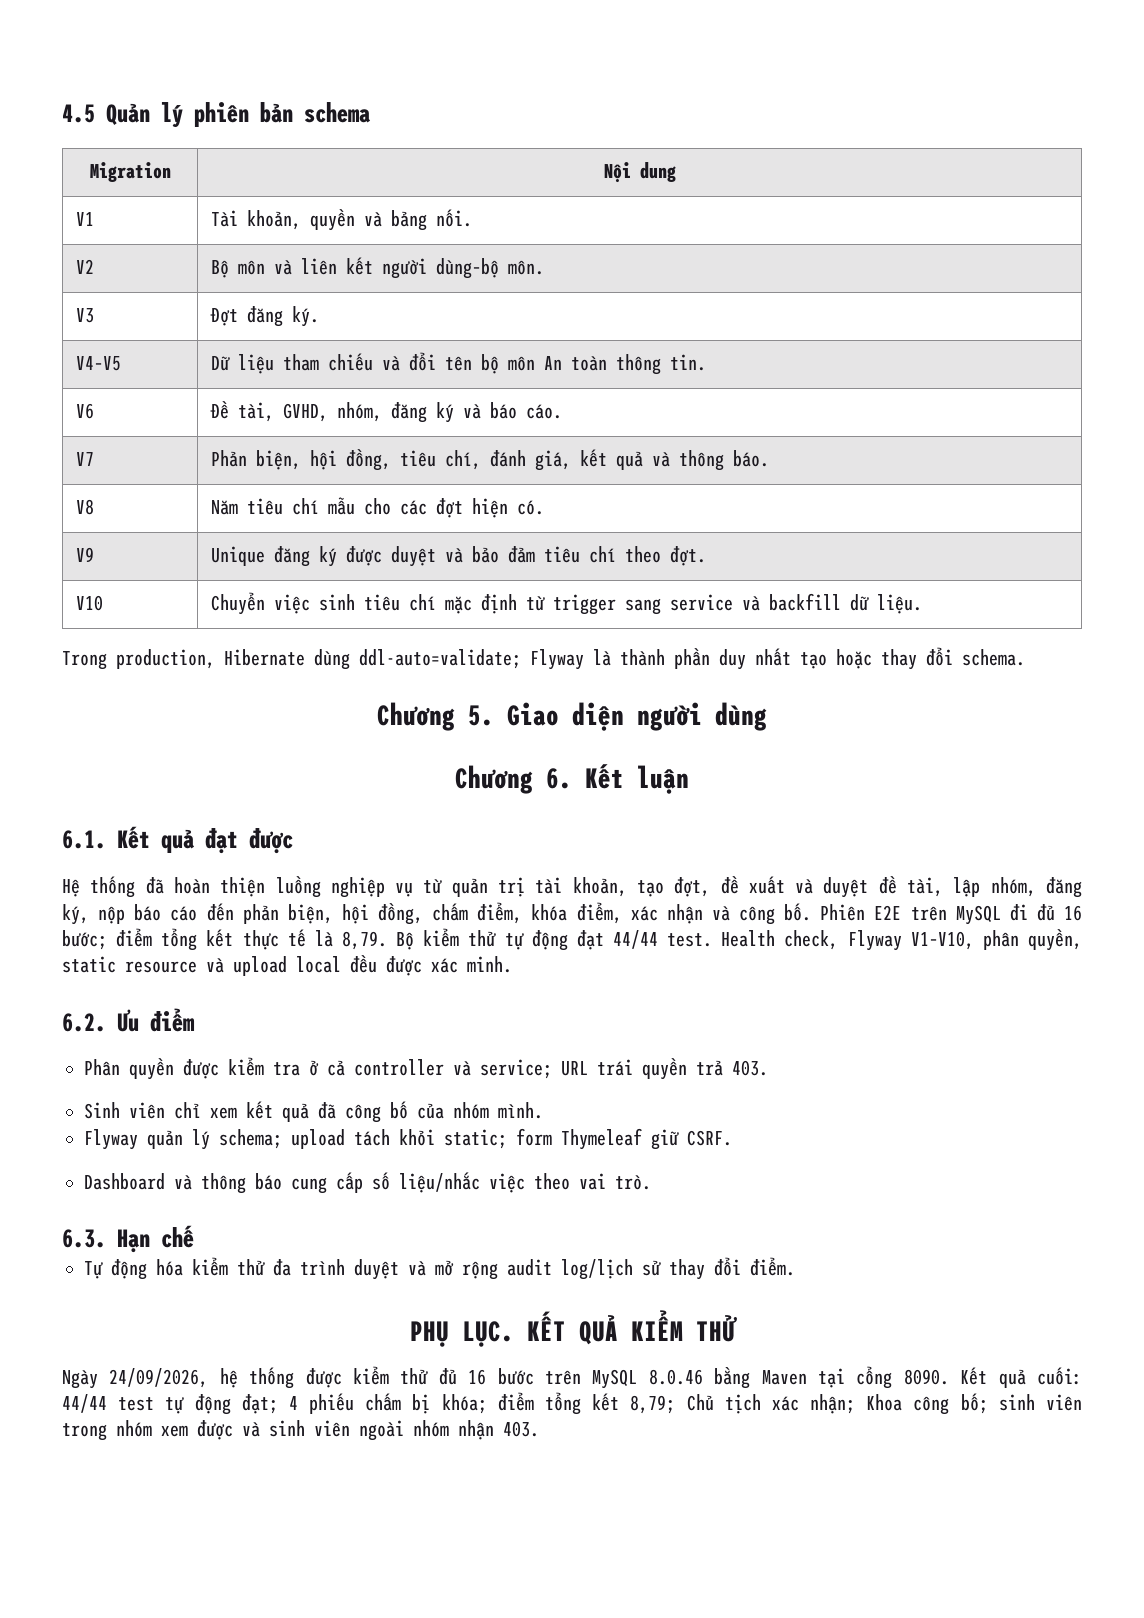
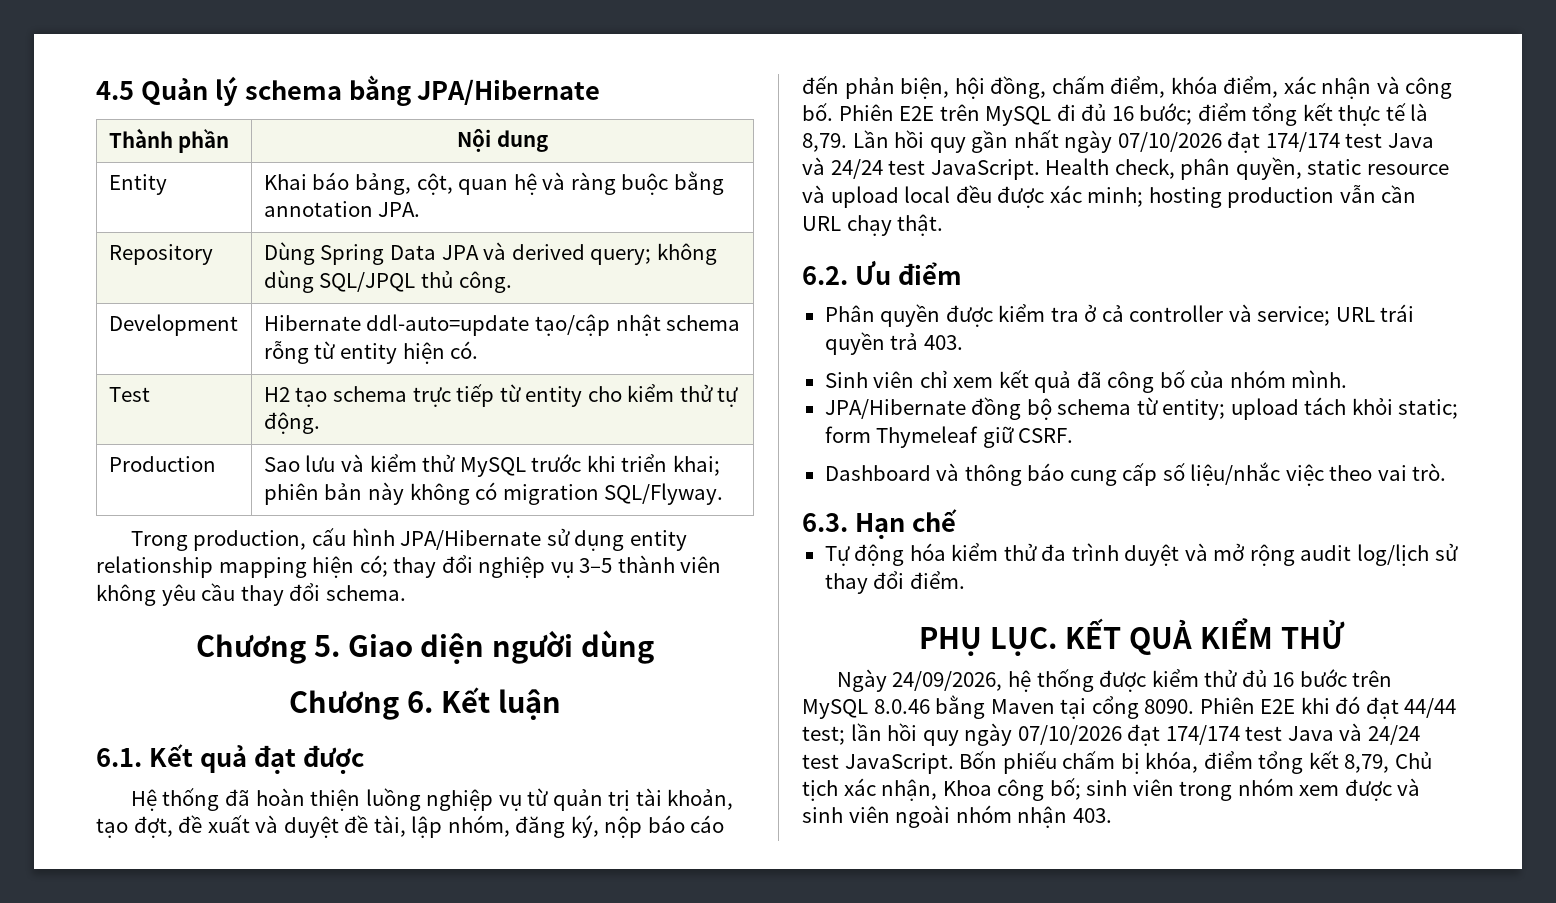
[194,102,371,127] [89,162,171,182] [603,162,676,183] [75,212,94,226] [210,209,472,231] [75,259,94,274] [210,257,544,279] [75,308,94,323] [209,306,319,327] [75,356,121,371] [210,352,706,375] [75,403,94,419] [209,401,562,423] [75,452,94,466] [210,449,769,471] [75,499,94,515] [210,497,544,518] [75,547,94,562] [210,546,706,567] [75,595,103,611] [210,592,922,615] [62,648,872,670] phiên bản schema // Migration | Nội dung // V1 | Tài khoản, quyền và bảng nối. // V2 | Bộ môn và liên kết người dùng–bộ môn. // V3 | Đợt đăng ký. // V4–V5 | Dữ liệu tham chiếu và đổi tên bộ môn An toàn thông tin. // V6 | Đề tài, GVHD, nhóm, đăng ký và báo cáo. // V7 | Phản biện, hội đồng, tiêu chí, đánh giá, kết quả và thông báo. // V8 | Năm tiêu chí mẫu cho các đợt hiện có. // V9 | Unique đăng ký được duyệt và bảo đảm tiêu chí theo đợt. // V10 | Chuyển việc sinh tiêu chí mặc định từ trigger sang service và backfill dữ liệu. // Trong production, Hibernate dùng ddl-auto=validate; Flyway là thành phần duy nhất tạo hoặc -> [244,75,601,106] [108,128,230,153] [457,129,548,152] [108,174,167,195] [263,171,724,195] [263,201,421,217] [108,244,213,265] [263,242,717,265] [263,270,512,293] [108,314,238,336] [263,314,741,336] [263,341,479,364] [108,387,150,402] [263,383,739,407] [263,412,320,434] [108,456,216,472] [263,454,720,477] [263,482,724,505] [130,527,687,551] [96,555,722,578] [96,583,236,606] schema bằng JPA/Hibernate // Thành phần | Nội dung // Entity | Khai báo bảng, cột, quan hệ và ràng buộc bằng annotation JPA. // Repository | Dùng Spring Data JPA và derived query; không dùng SQL/JPQL thủ công. // Development | Hibernate ddl-auto=update tạo/cập nhật schema rỗng từ entity hiện có. // Test | H2 tạo schema trực tiếp từ entity cho kiểm thử tự động. // Production | Sao lưu và kiểm thử MySQL trước khi triển khai; phiên bản này không có migration SQL/Flyway. // Trong production, cấu hình JPA/Hibernate sử dụng entity relationship mapping hiện có; thay đổi nghiệp vụ 3–5 thành viên không yêu cầu
[396,928,974,951] Bộ kiểm thử tự động đạt 44/44 test. Health check, Flyway V1–V10, -> [852,129,1434,153] [802,157,1175,180] Lần hồi quy gần nhất ngày 07/10/2026 đạt 174/174 test Java và 24/24 test JavaScript. Health check,
[467,956,512,973] minh. -> [1087,185,1417,208] [802,214,944,236] minh; hosting production vẫn cần URL chạy thật.
[84,1129,282,1150] Flyway quản lý schema; -> [824,397,1226,420] JPA/Hibernate đồng bộ schema từ entity;
[960,1367,1082,1388] [62,1394,298,1415] Kết quả cuối: 44/44 test tự động đạt; 4 -> [1199,696,1457,719] [802,723,1420,746] [802,750,998,774] Phiên E2E khi đó đạt 44/44 test; lần hồi quy ngày 07/10/2026 đạt 174/174 test Java và 24/24 test JavaScript. Bốn
[441,1392,676,1415] khóa; điểm tổng kết 8,79; -> [1145,750,1390,774] khóa, điểm tổng kết 8,79,
[810,1394,856,1414] nhận; -> [881,779,938,801] nhận,

